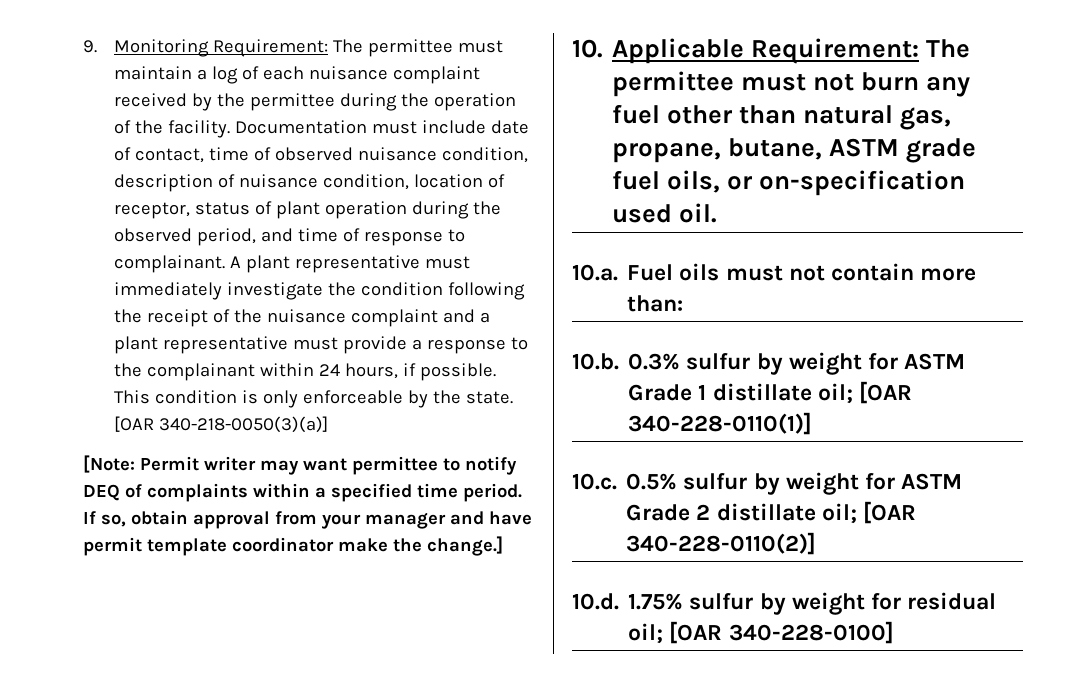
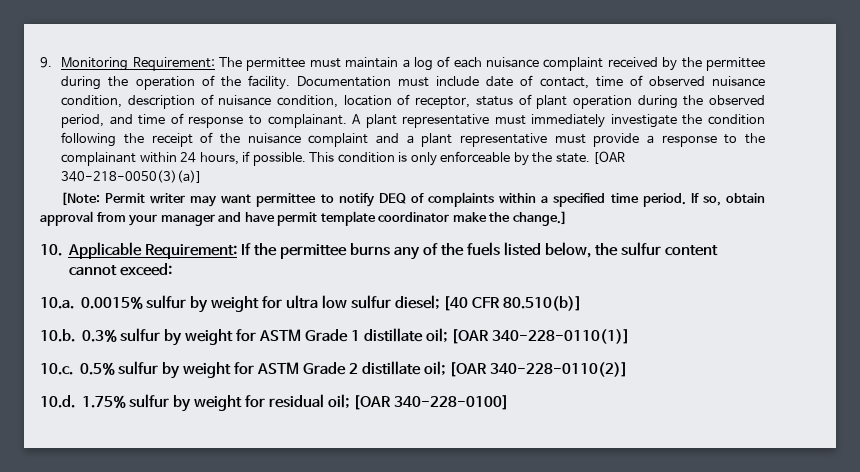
[926,39,971,58] [612,71,971,97] [612,104,952,130] [612,138,977,163] [612,170,966,196] [612,203,718,223] [572,263,977,281] [627,295,684,312] The permittee must not burn any fuel other than natural gas, propane, butane, ASTM grade fuel oils, or on-specification used oil. // 10.a. Fuel oils must not contain more than: -> [240,242,719,260] [68,263,172,276] [40,295,582,313] If the permittee burns any of the fuels listed below, the sulfur content cannot exceed: // 10.a. 0.0015% sulfur by weight for ultra low sulfur diesel; [40 CFR 80.510(b)]

